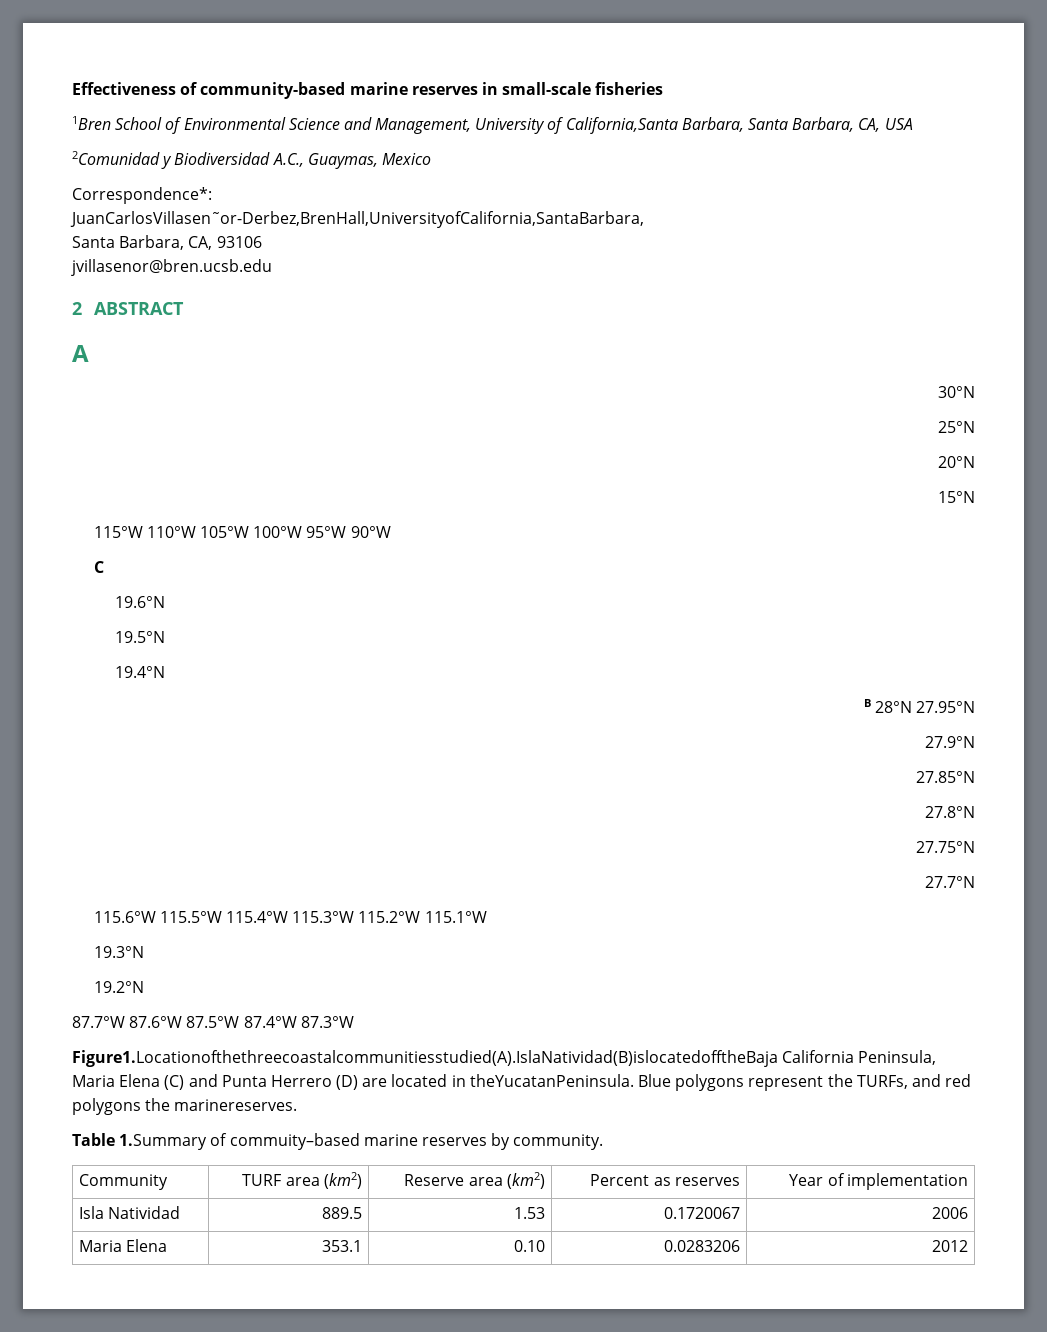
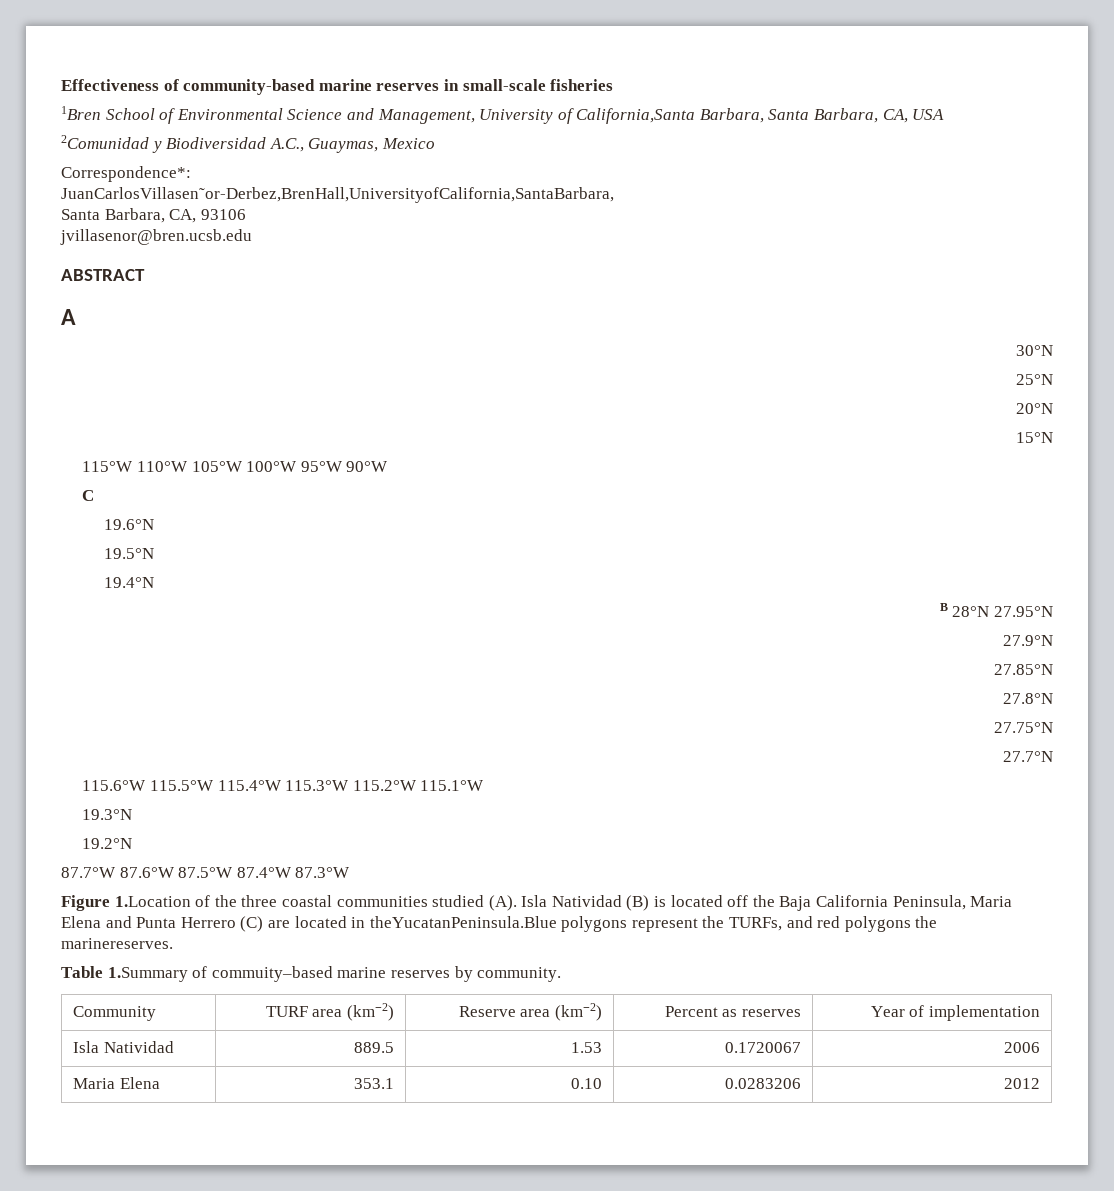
[72,302,82,315] 2 -> (252, 237) none
[72,1050,778,1067] Figure1.Locationofthethreecoastalcommunitiesstudied(A).IslaNatividad(B)islocatedofftheBaja -> [61,895,812,911] Figure 1.Location of the three coastal communities studied (A). Isla Natividad (B) is located off the Baja
[164,1075,185,1090] (C) -> (101, 922) none
[336,1075,359,1090] (D) -> [240,916,264,932] (C)
[469,1074,672,1087] theYucatanPeninsula. Blue -> [369,916,557,928] theYucatanPeninsula.Blue
[323,1172,362,1189] (km2) -> [346,1003,394,1021] (km−2)
[506,1172,545,1189] (km2) -> [554,1003,602,1021] (km−2)

